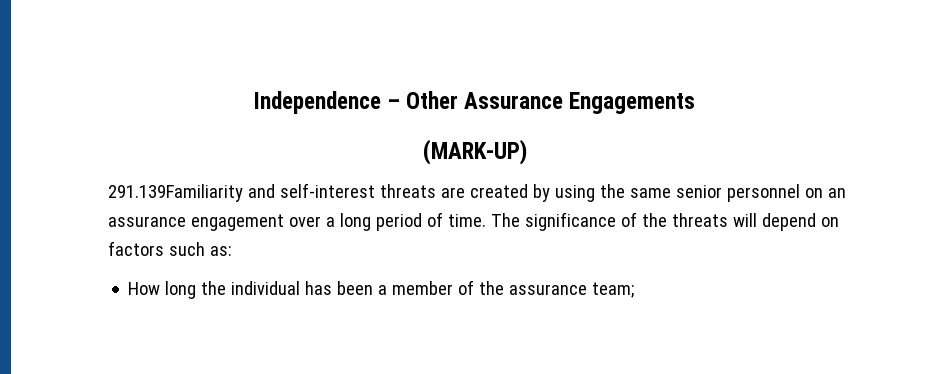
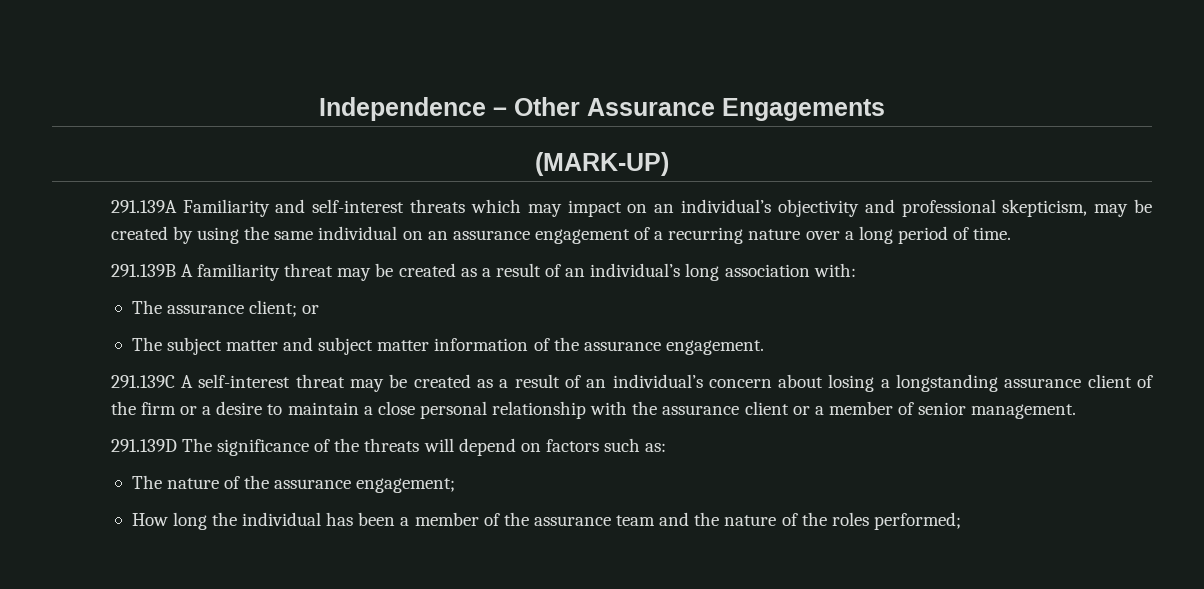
[107,184,243,202] 291.139Familiarity -> [110,199,270,217] 291.139A Familiarity
[440,187,465,198] are -> [470,199,1152,217] which may impact on an individual’s objectivity and professional skepticism, may be
[675,184,800,202] senior personnel -> [318,226,398,240] individual
(284, 222) none -> [634,227,801,244] of a recurring nature
(486, 220) none -> [110,263,856,281] [131,300,320,317] [131,337,764,355] [110,374,1153,392] [110,401,1077,419] [110,439,177,452] // 291.139B A familiarity threat may be created as a result of an individual’s long association with: // The assurance client; or // The subject matter and subject matter information of the assurance engagement. // 291.139C A self-interest threat may be created as a result of an individual’s concern about losing a longstanding assurance client of the firm or a desire to maintain a close personal relationship with the assurance client or a member of senior management. // 291.139D
(232, 251) none -> [131,475,456,493] // The nature of the assurance engagement;
[592,282,635,298] team; -> [616,512,961,530] team and the nature of the roles performed;

